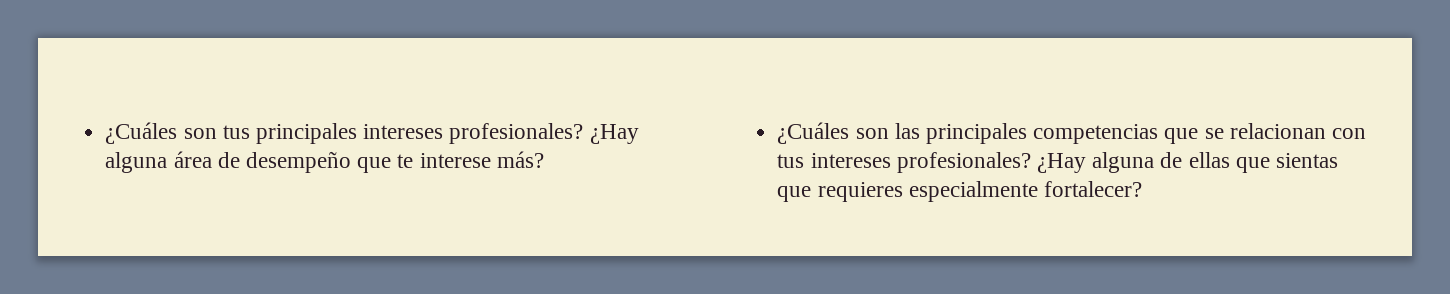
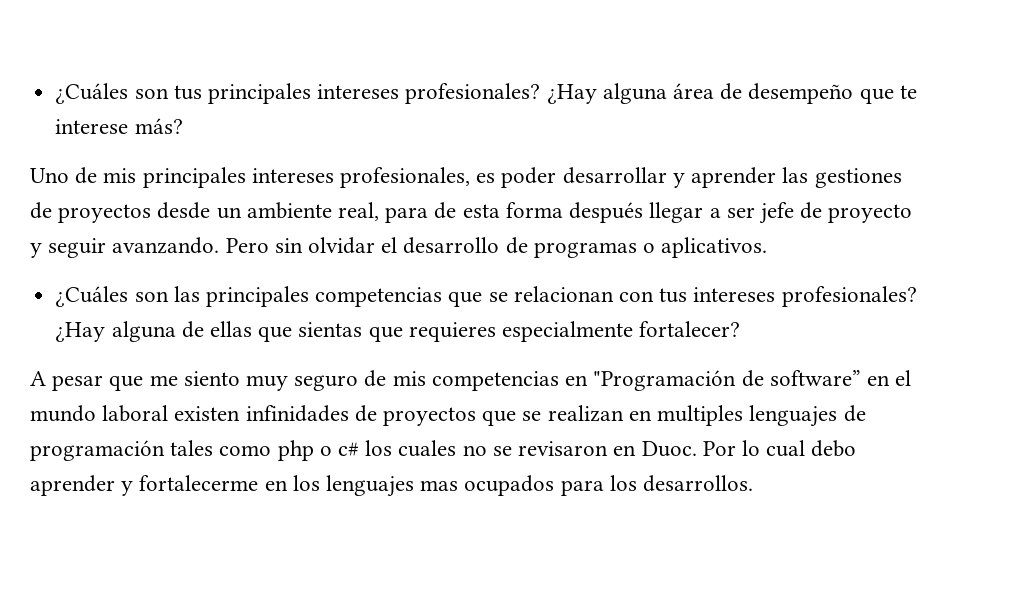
(544, 159) none -> [30,167,902,188] [30,202,913,224] [30,237,768,258] // Uno de mis principales intereses profesionales, es poder desarrollar y aprender las gestiones de proyectos desde un ambiente real, para de esta forma después llegar a ser jefe de proyecto y seguir avanzando. Pero sin olvidar el desarrollo de programas o aplicativos.
(1142, 189) none -> [30,370,912,391] [30,405,866,427] [30,440,857,461] [30,475,754,497] // A pesar que me siento muy seguro de mis competencias en "Programación de software” en el mundo laboral existen infinidades de proyectos que se realizan en multiples lenguajes de programación tales como php o c# los cuales no se revisaron en Duoc. Por lo cual debo aprender y fortalecerme en los lenguajes mas ocupados para los desarrollos.

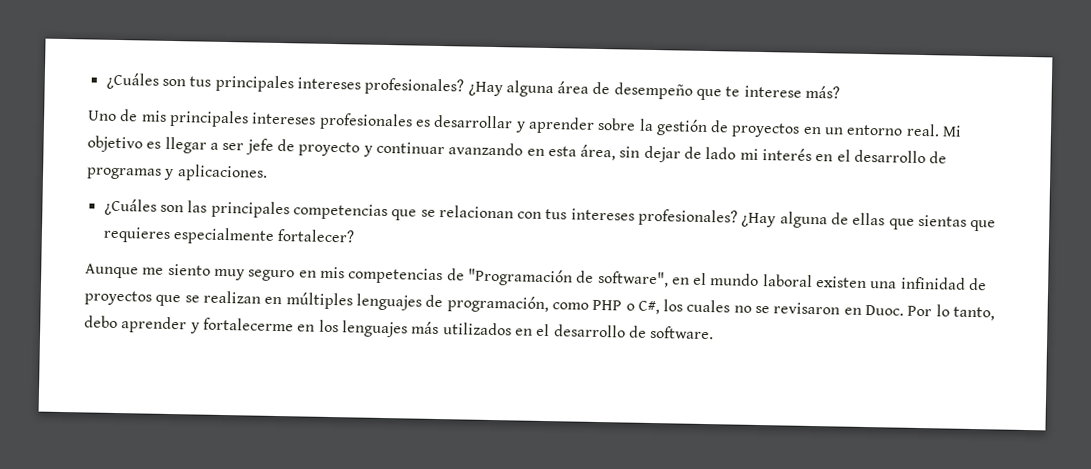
[340,167,902,188] [30,202,644,223] profesionales, es poder desarrollar y aprender las gestiones de proyectos desde un ambiente real, para de esta forma después -> [318,112,963,138] [87,135,162,153] profesionales es desarrollar y aprender sobre la gestión de proyectos en un entorno real. Mi objetivo es
[48,237,376,258] seguir avanzando. Pero sin olvidar -> [375,141,834,163] continuar avanzando en esta área, sin dejar de lado mi interés en
[643,237,768,258] o aplicativos. -> [163,164,268,182] y aplicaciones.
[30,371,144,391] A pesar que -> [85,263,139,279] Aunque
[364,370,387,387] de -> [298,270,317,278] en
[565,375,589,386] en -> [446,268,465,281] de
[769,370,861,386] software” -> [597,270,669,288] software",
[245,405,349,422] infinidades -> [870,276,966,290] una infinidad
[657,405,744,426] multiples -> [285,292,353,310] múltiples
[30,440,360,461] programación tales como php o c# -> [446,295,660,315] programación, como PHP o C#,
[766,440,806,457] cual -> [953,306,996,321] tanto,
[420,475,754,496] mas ocupados para los desarrollos. -> [411,321,715,340] más utilizados en el desarrollo de software.

